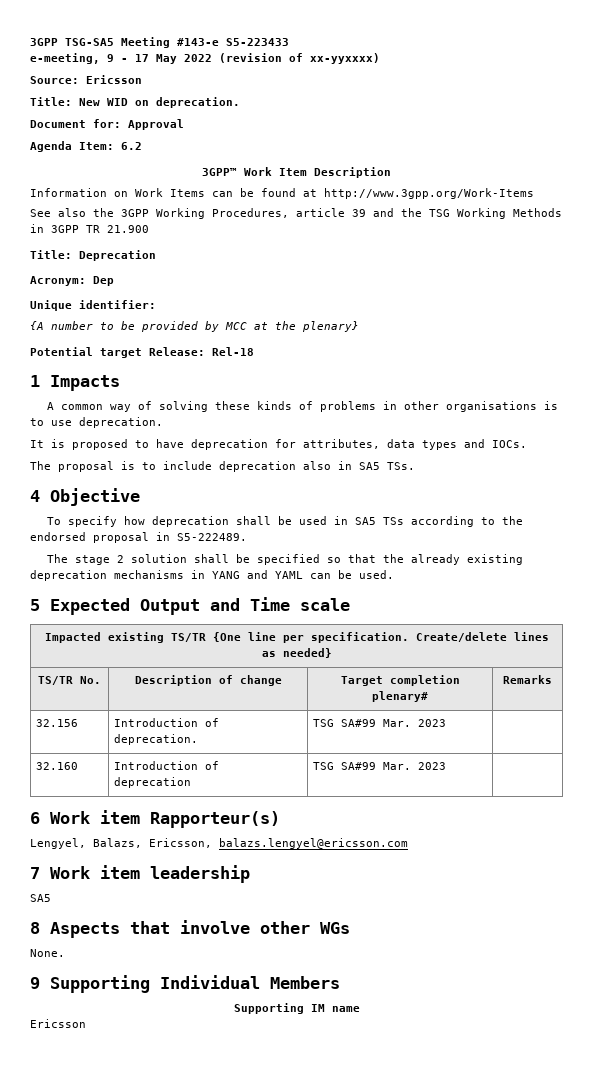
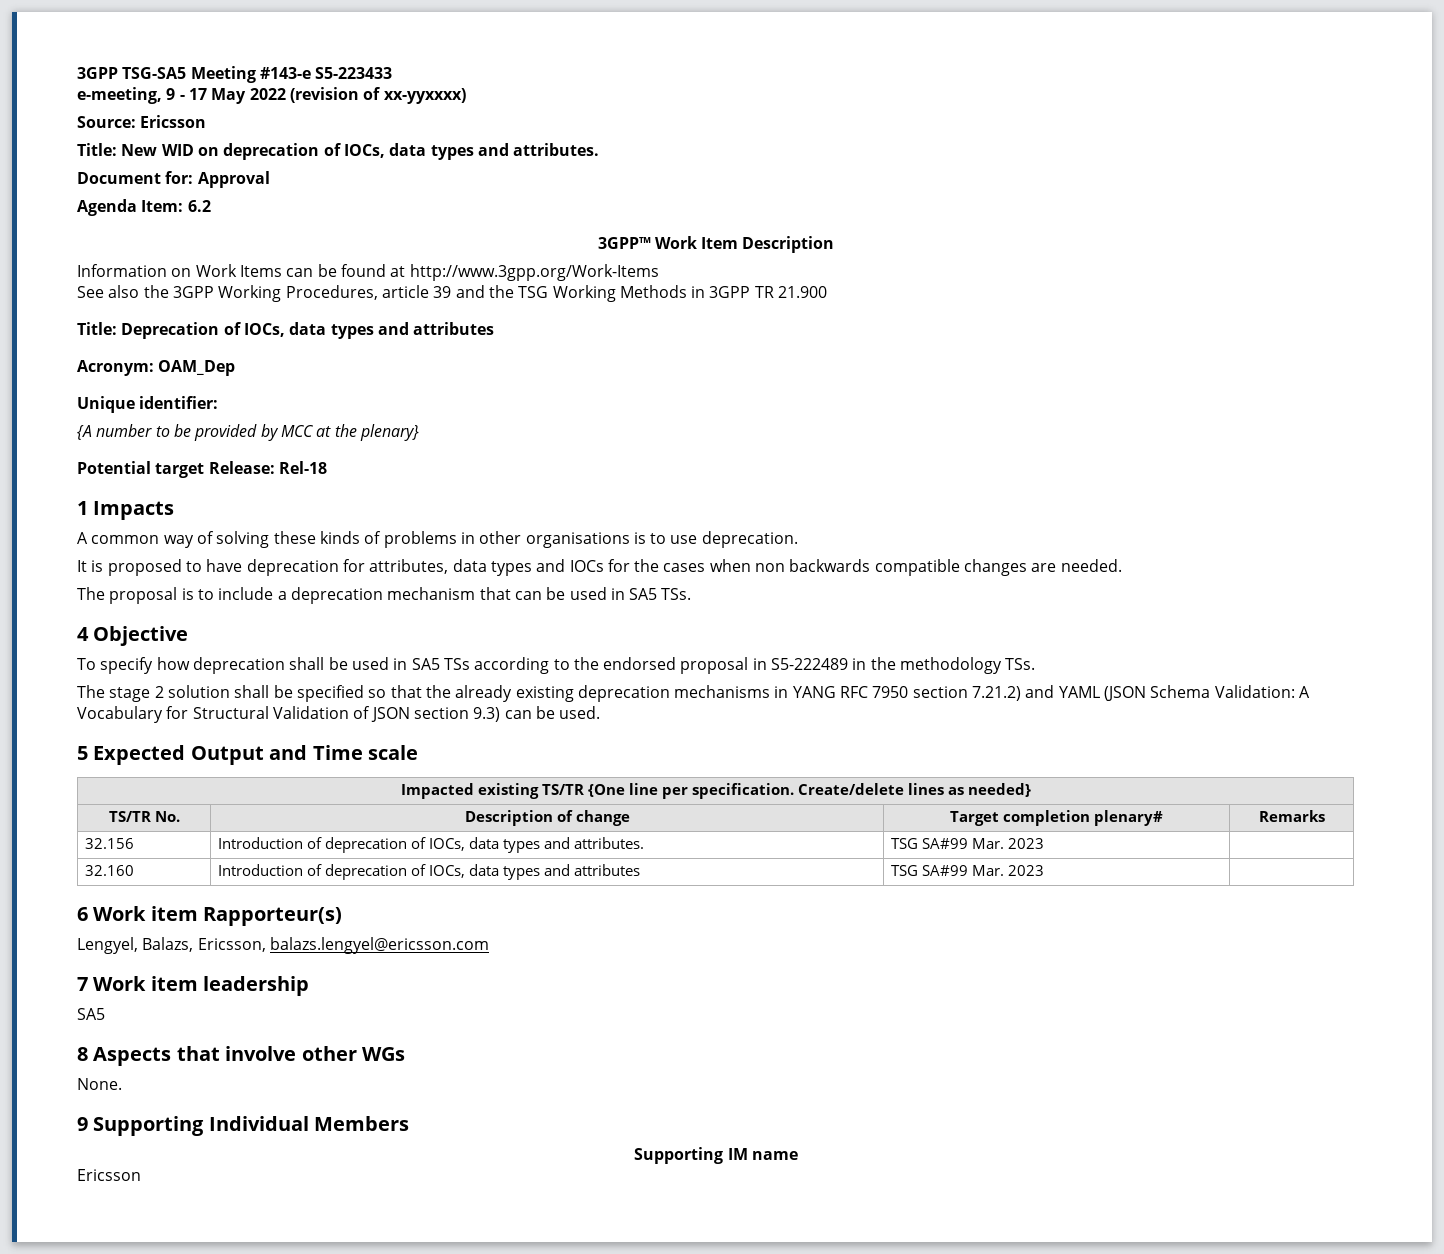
[156,97,240,108] deprecation. -> [223,143,600,160] deprecation of IOCs, data types and attributes.
(156, 255) none -> [223,322,495,339] of IOCs, data types and attributes
[93,276,114,286] Dep -> [158,360,236,376] OAM_Dep
[492,440,527,448] IOCs. -> [569,559,1122,576] IOCs for the cases when non backwards compatible changes are needed.
[219,461,331,472] deprecation also -> [277,587,607,604] a deprecation mechanism that can be used
[177,533,247,541] S5-222489. -> [771,657,1036,674] S5-222489 in the methodology TSs.
[247,570,303,579] and YAML -> [840,685,1310,701] [77,706,501,723] RFC 7950 section 7.21.2) and YAML (JSON Schema Validation: A Vocabulary for Structural Validation of JSON section 9.3)
[113,734,198,745] deprecation. -> [325,837,645,853] deprecation of IOCs, data types and attributes.
(191, 782) none -> [411,864,641,880] of IOCs, data types and attributes

